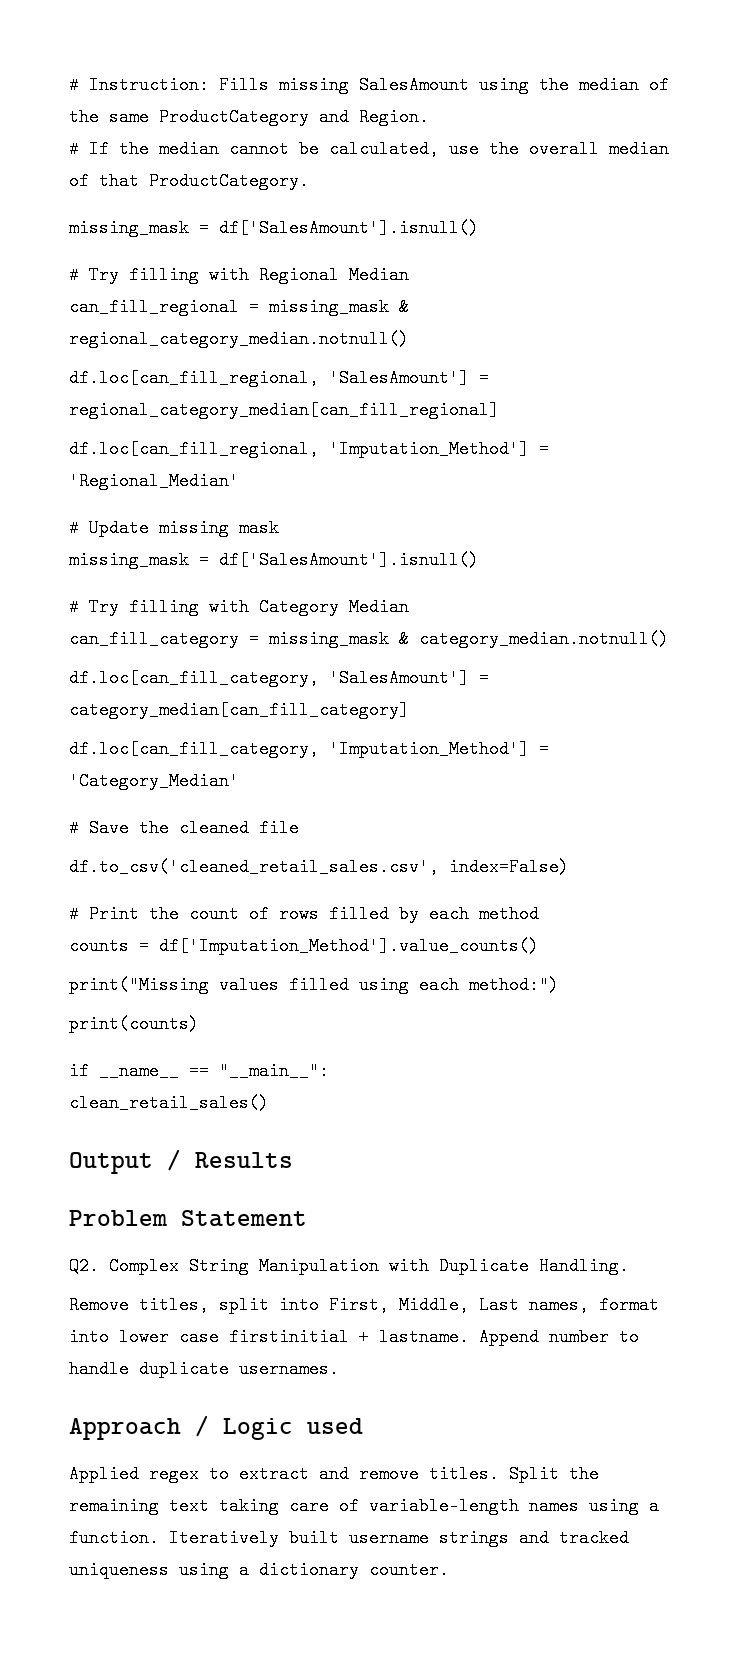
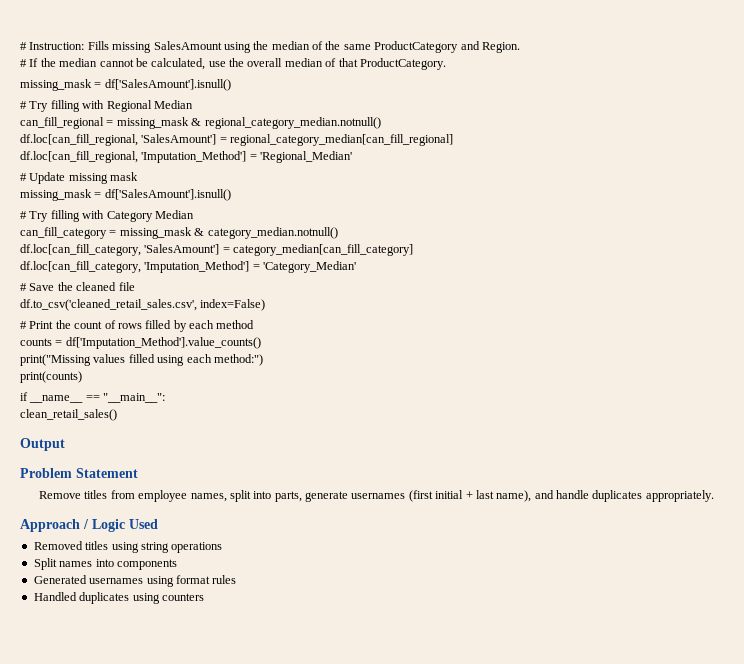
[167,1149,293,1171] / Results -> (65, 444) none
[69,1257,629,1275] [69,1296,659,1314] [69,1328,639,1346] [69,1360,339,1378] [69,1415,363,1440] [69,1465,599,1483] [69,1497,659,1515] [69,1529,629,1547] [69,1561,449,1579] Q2. Complex String Manipulation with Duplicate Handling. // Remove titles, split into First, Middle, Last names, format into lower case firstinitial + lastname. Append number to handle duplicate usernames. // Approach / Logic used // Applied regex to extract and remove titles. Split the remaining text taking care of variable-length names using a function. Iteratively built username strings and tracked uniqueness using a dictionary counter. -> [39,490,714,502] [20,519,158,532] [33,541,223,553] [33,558,177,570] [33,575,237,587] [33,592,204,604] Remove titles from employee names, split into parts, generate usernames (first initial + last name), and handle duplicates appropriately. // Approach / Logic Used // Removed titles using string operations // Split names into components // Generated usernames using format rules // Handled duplicates using counters

